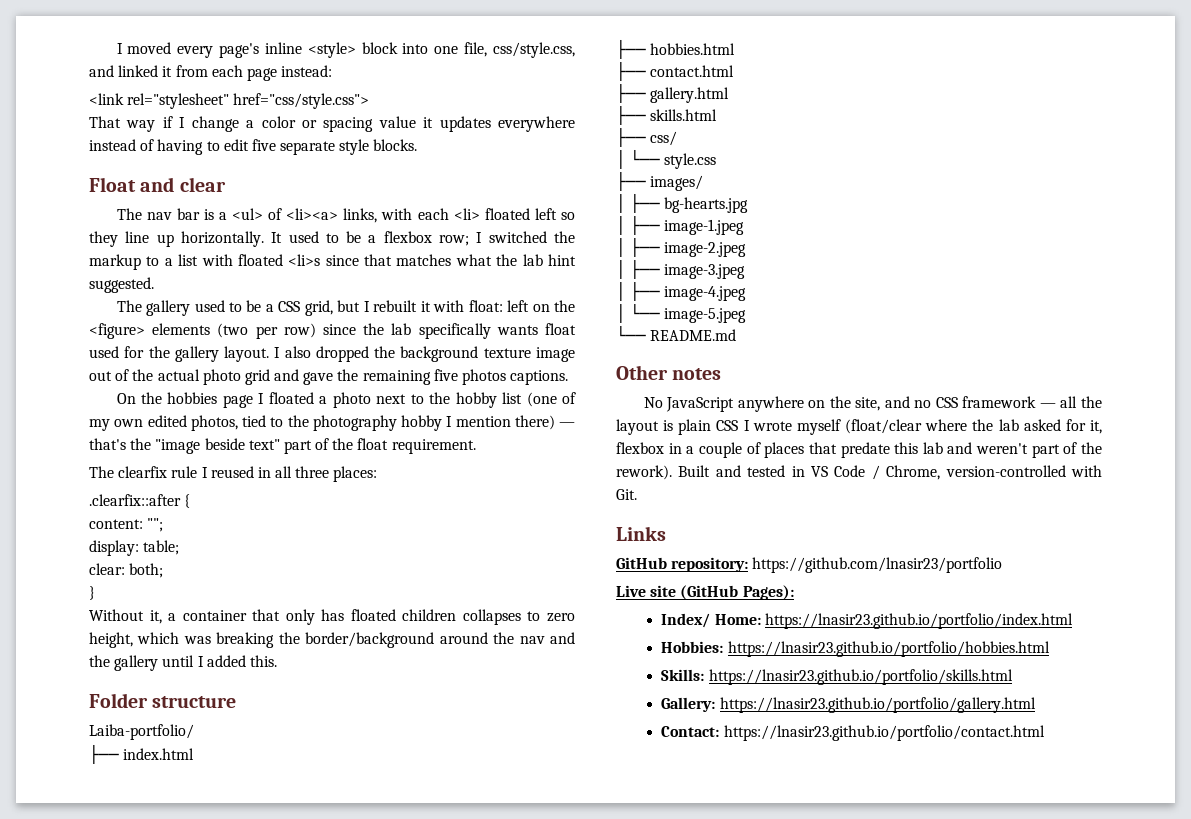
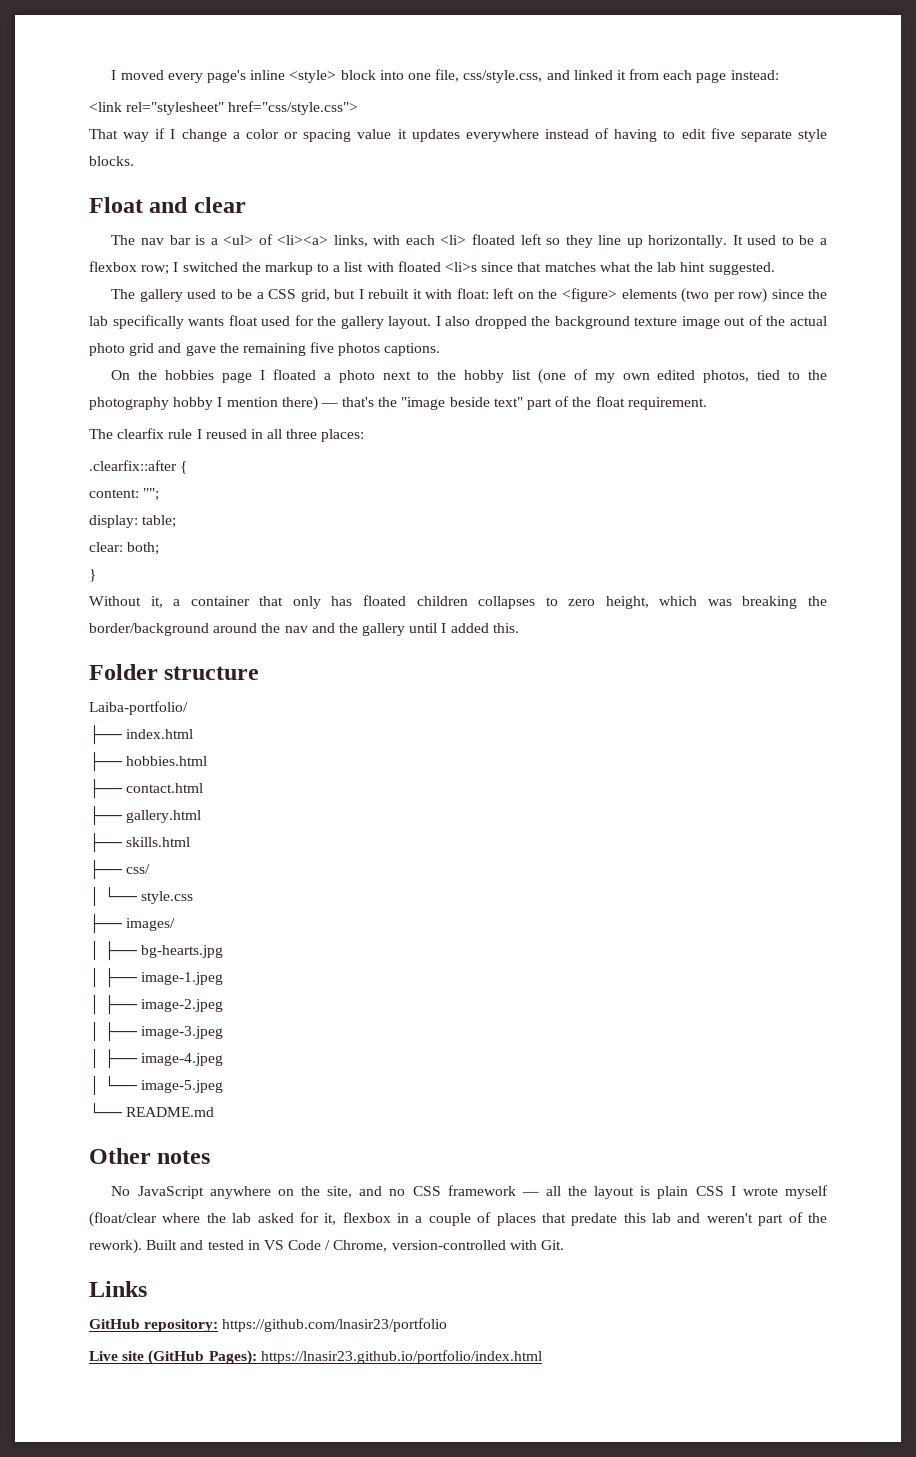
[661,613,761,628] // Index/ Home: -> (257, 1357) none
[661,641,1050,657] [661,669,1013,685] [661,697,1036,713] [661,725,1045,741] // Hobbies: https://lnasir23.github.io/portfolio/hobbies.html // Skills: https://lnasir23.github.io/portfolio/skills.html // Gallery: https://lnasir23.github.io/portfolio/gallery.html // Contact: https://lnasir23.github.io/portfolio/contact.html -> (542, 1357) none

